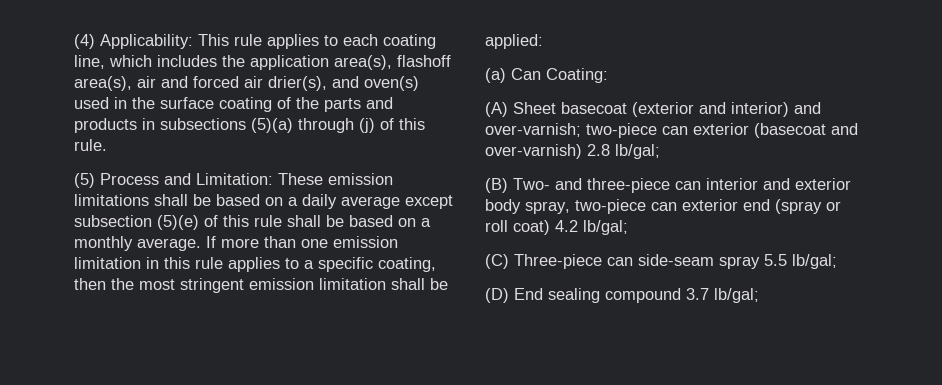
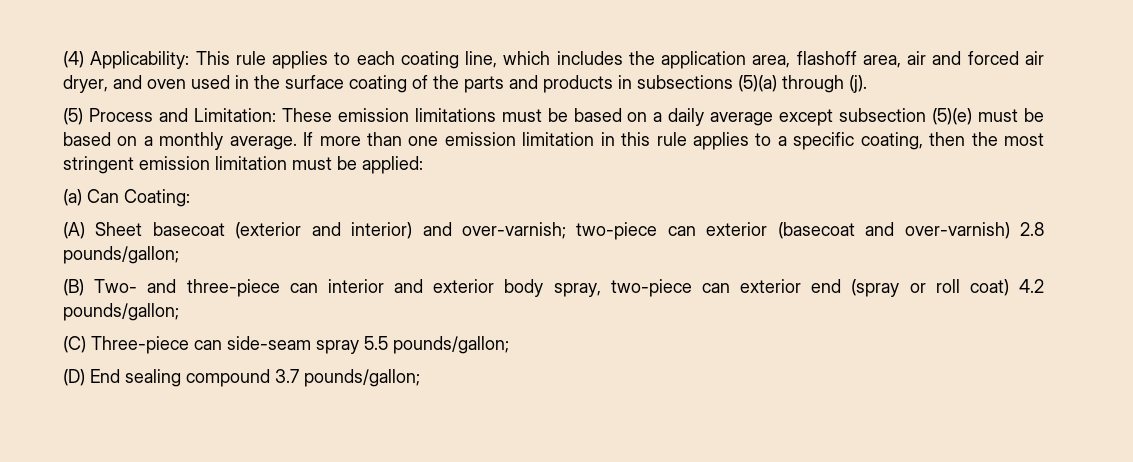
[334,55,451,70] [74,76,132,91] area(s), flashoff area(s), -> [752,51,901,68] area, flashoff area,
[268,76,419,91] drier(s), and oven(s) -> [63,75,186,93] dryer, and oven
[359,118,425,133] [74,139,107,151] (j) of this rule. -> [849,75,867,93] (j).
[154,194,188,206] shall -> [501,109,542,122] must
[204,215,321,227] of this rule shall -> [978,109,1019,122] must
[391,278,425,290] shall -> [292,157,332,170] must
[615,144,660,159] lb/gal; -> [63,246,179,264] pounds/gallon;
[583,220,628,235] lb/gal; -> [63,303,179,321] pounds/gallon;
[792,254,837,269] lb/gal; -> [393,336,509,354] pounds/gallon;
[714,288,759,303] lb/gal; -> [304,369,420,387] pounds/gallon;

